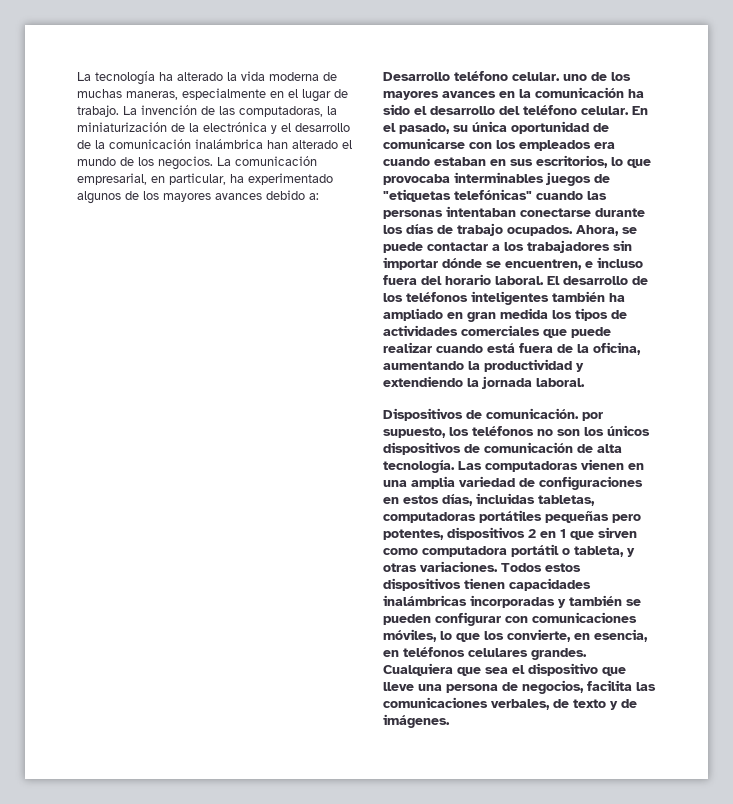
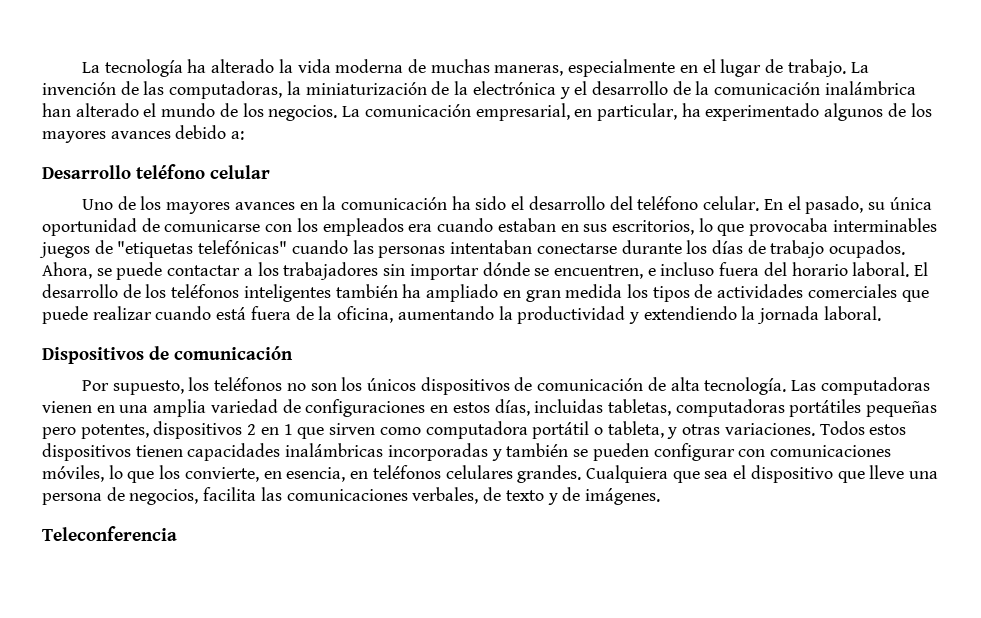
[512,72,587,81] celular. uno -> [210,165,270,179] [81,199,113,210] celular // Uno
[486,408,603,421] comunicación. por -> [174,346,293,360] [81,380,109,391] comunicación // Por
(450, 721) none -> [42,526,177,541] // Teleconferencia

